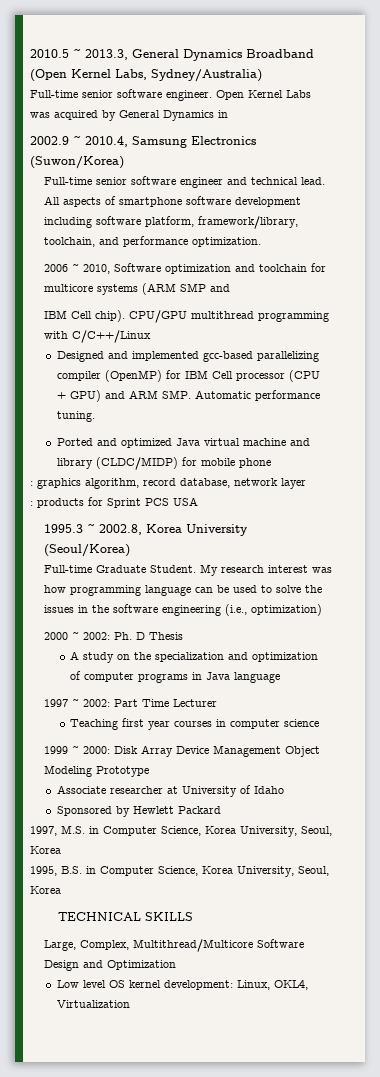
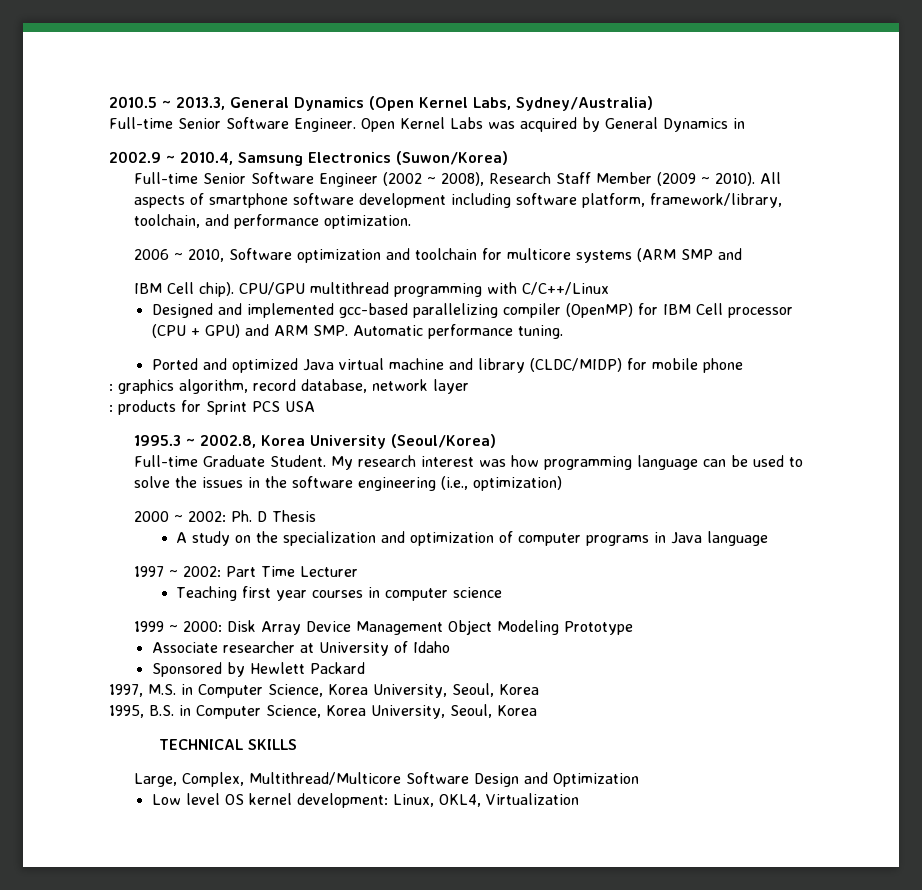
[246,49,314,58] Broadband -> (364, 104) none
[82,89,212,101] senior software engineer. -> [178,117,356,132] Senior Software Engineer.
[95,176,325,188] senior software engineer and technical lead. -> [202,172,755,187] Senior Software Engineer (2002 ~ 2008), Research Staff Member (2009 ~ 2010).

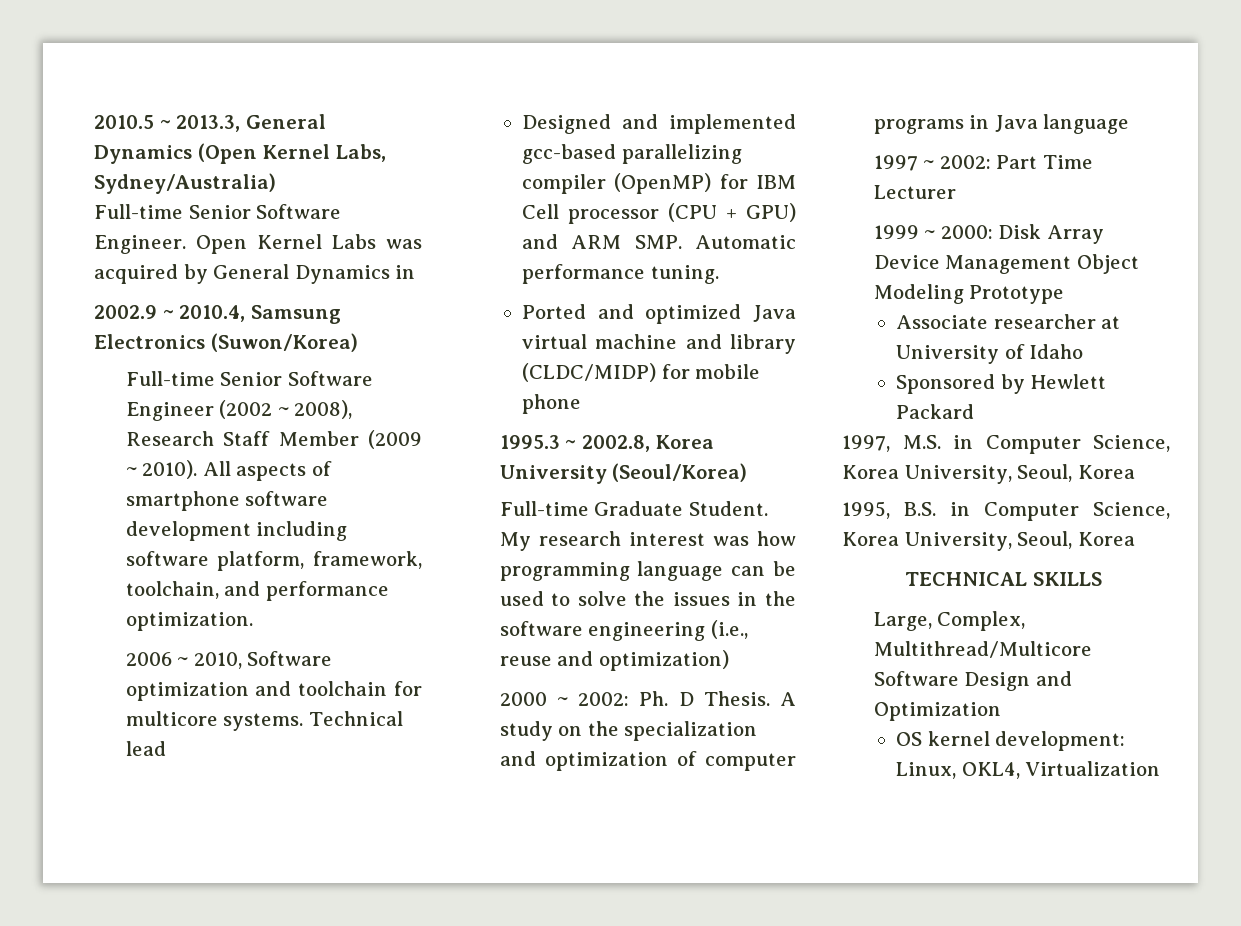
[649,193,782,208] framework/library, -> [313,551,422,569] framework,
[575,248,742,263] [133,282,609,297] systems (ARM SMP and // IBM Cell chip). CPU/GPU multithread programming with C/C++/Linux -> [223,711,403,731] [125,741,166,756] systems. Technical lead
[109,379,469,394] [109,400,315,415] // : graphics algorithm, record database, network layer // : products for Sprint PCS USA -> (582, 404) none
(468, 483) none -> [499,651,594,666] reuse and
[271,510,316,522] Thesis // -> [703,691,770,706] Thesis.
[176,586,503,601] // Teaching first year courses in computer science -> (956, 192) none
[151,793,220,805] Low level -> (1001, 711) none

